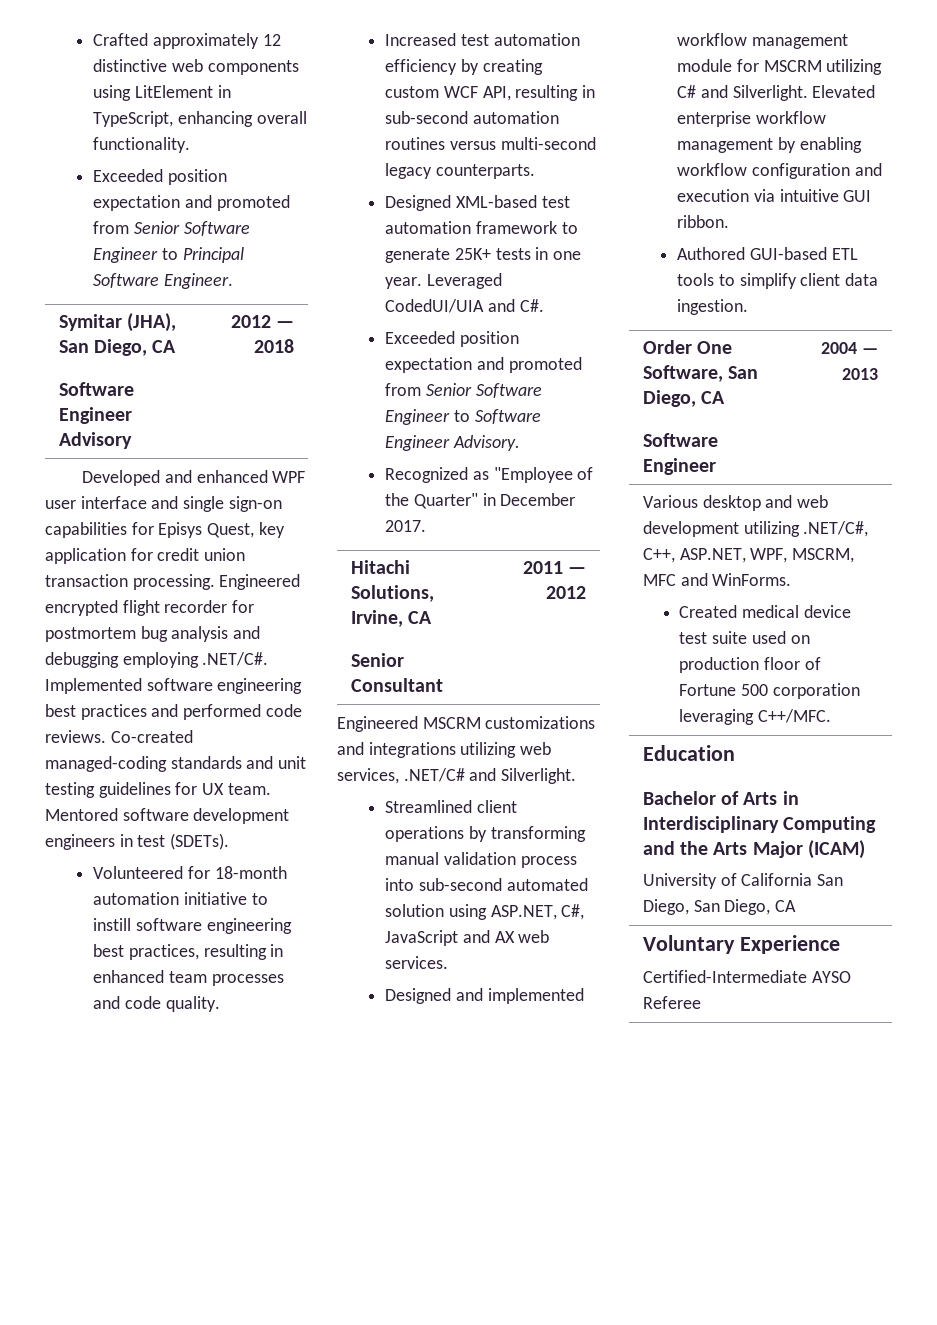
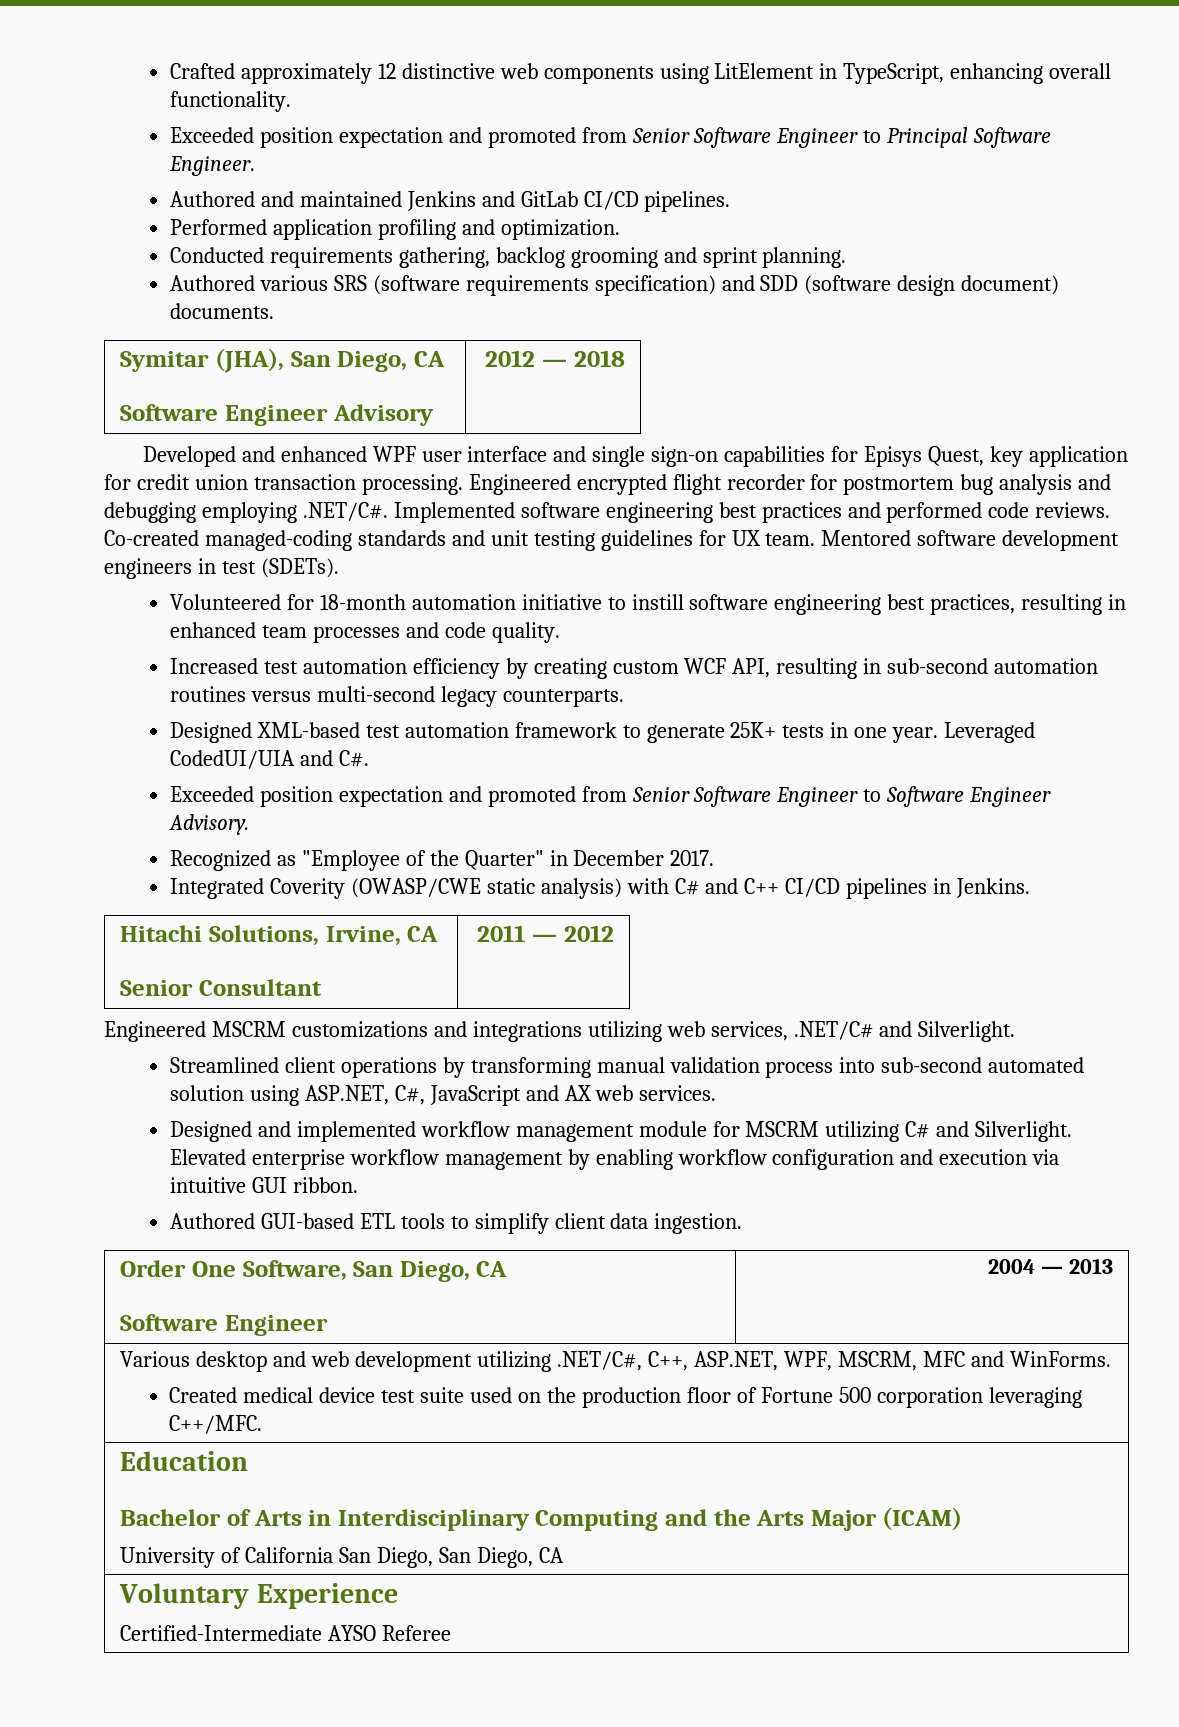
(233, 281) none -> [169,191,731,212] [169,219,620,240] [169,247,847,268] [169,275,1060,296] [169,303,274,319] // Authored and maintained Jenkins and GitLab CI/CD pipelines. // Performed application profiling and optimization. // Conducted requirements gathering, backlog grooming and sprint planning. // Authored various SRS (software requirements specification) and SDD (software design document) documents.
(427, 526) none -> [169,878,1031,899] // Integrated Coverity (OWASP/CWE static analysis) with C# and C++ CI/CD pipelines in Jenkins.
(810, 639) none -> [547,1387,577,1403] the

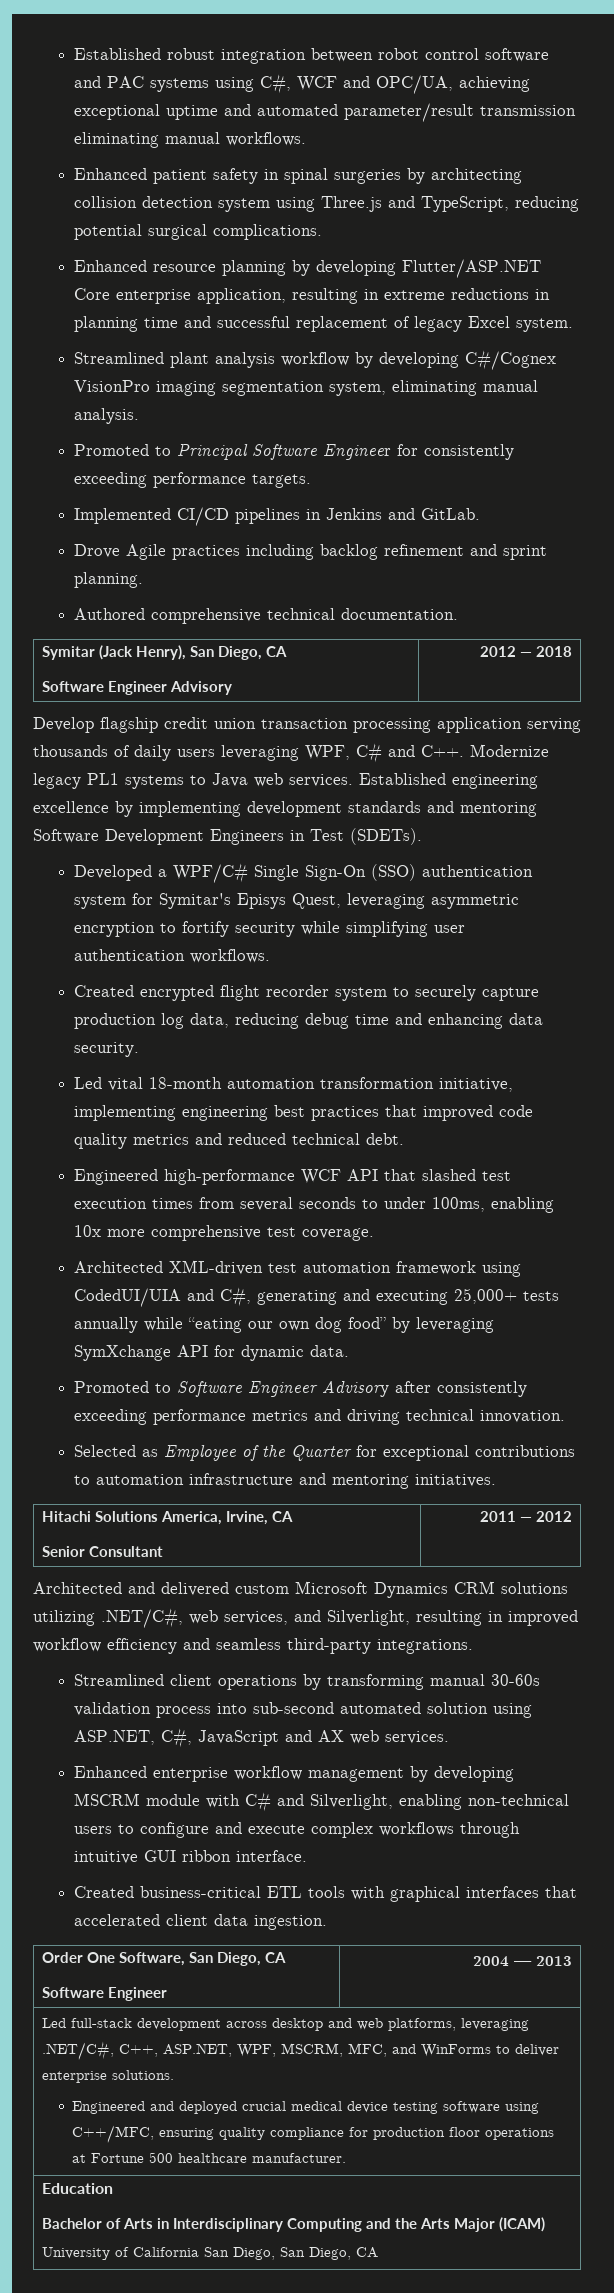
[169,63,1112,84] [169,91,291,112] [169,127,1052,148] [168,156,255,176] [169,191,731,212] [169,219,620,240] [169,247,847,268] [169,275,1060,296] [169,303,274,319] Crafted approximately 12 distinctive web components using LitElement in TypeScript, enhancing overall functionality. // Exceeded position expectation and promoted from Senior Software Engineer to Principal Software Engineer. // Authored and maintained Jenkins and GitLab CI/CD pipelines. // Performed application profiling and optimization. // Conducted requirements gathering, backlog grooming and sprint planning. // Authored various SRS (software requirements specification) and SDD (software design document) documents. -> [74,48,550,64] [74,74,531,94] [74,103,577,122] [74,132,307,148] [74,168,523,184] [74,196,580,212] [74,224,323,240] [74,259,542,278] [74,288,551,304] [74,316,574,332] [74,350,557,370] [74,380,539,396] [74,408,140,424] [74,444,515,460] [74,472,312,488] [74,507,481,526] [74,544,548,560] [74,572,144,588] [74,608,459,624] Established robust integration between robot control software and PAC systems using C#, WCF and OPC/UA, achieving exceptional uptime and automated parameter/result transmission eliminating manual workflows. // Enhanced patient safety in spinal surgeries by architecting collision detection system using Three.js and TypeScript, reducing potential surgical complications. // Enhanced resource planning by developing Flutter/ASP.NET Core enterprise application, resulting in extreme reductions in planning time and successful replacement of legacy Excel system. // Streamlined plant analysis workflow by developing C#/Cognex VisionPro imaging segmentation system, eliminating manual analysis. // Promoted to Principal Software Engineer for consistently exceeding performance targets. // Implemented CI/CD pipelines in Jenkins and GitLab. // Drove Agile practices including backlog refinement and sprint planning. // Authored comprehensive technical documentation.
[214,348,284,373] (JHA), -> [98,645,186,660] (Jack Henry),
[142,446,1128,467] [104,474,1112,495] [104,502,1111,523] [104,530,1120,551] [104,558,339,579] [169,594,1127,615] [169,622,560,643] [169,658,1099,679] [169,686,624,707] [169,722,1036,743] [169,750,369,769] [169,786,1052,807] [168,814,249,835] [169,850,715,871] [169,878,1031,899] Developed and enhanced WPF user interface and single sign-on capabilities for Episys Quest, key application for credit union transaction processing. Engineered encrypted flight recorder for postmortem bug analysis and debugging employing .NET/C#. Implemented software engineering best practices and performed code reviews. Co-created managed-coding standards and unit testing guidelines for UX team. Mentored software development engineers in test (SDETs). // Volunteered for 18-month automation initiative to instill software engineering best practices, resulting in enhanced team processes and code quality. // Increased test automation efficiency by creating custom WCF API, resulting in sub-second automation routines versus multi-second legacy counterparts. // Designed XML-based test automation framework to generate 25K+ tests in one year. Leveraged CodedUI/UIA and C#. // Exceeded position expectation and promoted from Senior Software Engineer to Software Engineer Advisory. // Recognized as "Employee of the Quarter" in December 2017. // Integrated Coverity (OWASP/CWE static analysis) with C# and C++ CI/CD pipelines in Jenkins. -> [33,717,581,733] [33,743,549,763] [33,773,538,789] [33,801,537,817] [33,828,422,845] [74,863,534,883] [74,893,520,909] [74,921,466,937] [74,949,271,963] [74,985,540,1001] [74,1013,544,1029] [74,1042,140,1057] [74,1077,514,1092] [74,1105,534,1121] [74,1133,405,1149] [74,1169,512,1185] [74,1197,555,1213] [74,1225,375,1241] [74,1260,522,1277] [74,1287,560,1307] [74,1317,495,1333] [74,1345,350,1361] [74,1381,528,1397] [74,1409,566,1425] [74,1445,576,1461] [74,1473,497,1489] Develop flagship credit union transaction processing application serving thousands of daily users leveraging WPF, C# and C++. Modernize legacy PL1 systems to Java web services. Established engineering excellence by implementing development standards and mentoring Software Development Engineers in Test (SDETs). // Developed a WPF/C# Single Sign-On (SSO) authentication system for Symitar's Episys Quest, leveraging asymmetric encryption to fortify security while simplifying user authentication workflows. // Created encrypted flight recorder system to securely capture production log data, reducing debug time and enhancing data security. // Led vital 18-month automation transformation initiative, implementing engineering best practices that improved code quality metrics and reduced technical debt. // Engineered high-performance WCF API that slashed test execution times from several seconds to under 100ms, enabling 10x more comprehensive test coverage. // Architected XML-driven test automation framework using CodedUI/UIA and C#, generating and executing 25,000+ tests annually while “eating our own dog food” by leveraging SymXchange API for dynamic data. // Promoted to Software Engineer Advisory after consistently exceeding performance metrics and driving technical innovation. // Selected as Employee of the Quarter for exceptional contributions to automation infrastructure and mentoring initiatives.
[208,925,319,946] Solutions, -> [94,1511,222,1525] Solutions America,
[104,1021,1016,1042] Engineered MSCRM customizations and integrations utilizing web services, .NET/C# and Silverlight. -> [33,1581,568,1598] [33,1608,578,1628] [33,1638,473,1654] Architected and delivered custom Microsoft Dynamics CRM solutions utilizing .NET/C#, web services, and Silverlight, resulting in improved workflow efficiency and seamless third-party integrations.
(665, 1065) none -> [491,1674,541,1686] 30-60s
[169,1121,1073,1142] [169,1149,1060,1170] [169,1177,358,1193] [169,1213,549,1234] Designed and implemented workflow management module for MSCRM utilizing C# and Silverlight. Elevated enterprise workflow management by enabling workflow configuration and execution via intuitive GUI ribbon. // Authored GUI-based ETL tools to simplify -> [74,1766,515,1782] [74,1792,570,1812] [74,1822,521,1838] [74,1850,308,1864] [74,1886,578,1902] [74,1914,161,1926] Enhanced enterprise workflow management by developing MSCRM module with C# and Silverlight, enabling non-technical users to configure and execute complex workflows through intuitive GUI ribbon interface. // Created business-critical ETL tools with graphical interfaces that accelerated
[120,1351,191,1367] Various -> [41,2018,267,2031] Led full-stack development across
[355,1351,551,1372] development utilizing -> [387,2018,529,2031] platforms, leveraging
[922,1351,1111,1367] [169,1387,1082,1408] [169,1415,263,1434] MFC and WinForms. // Created medical device test suite used on the production floor of Fortune 500 corporation leveraging C++/MFC. -> [347,2043,559,2057] [41,2070,174,2083] [72,2101,540,2114] [72,2125,555,2143] [72,2152,347,2163] MFC, and WinForms to deliver enterprise solutions. // Engineered and deployed crucial medical device testing software using C++/MFC, ensuring quality compliance for production floor operations at Fortune 500 healthcare manufacturer.
[119,1583,398,1609] [120,1625,452,1641] // Voluntary Experience // Certified-Intermediate AYSO Referee -> (378, 2252) none

